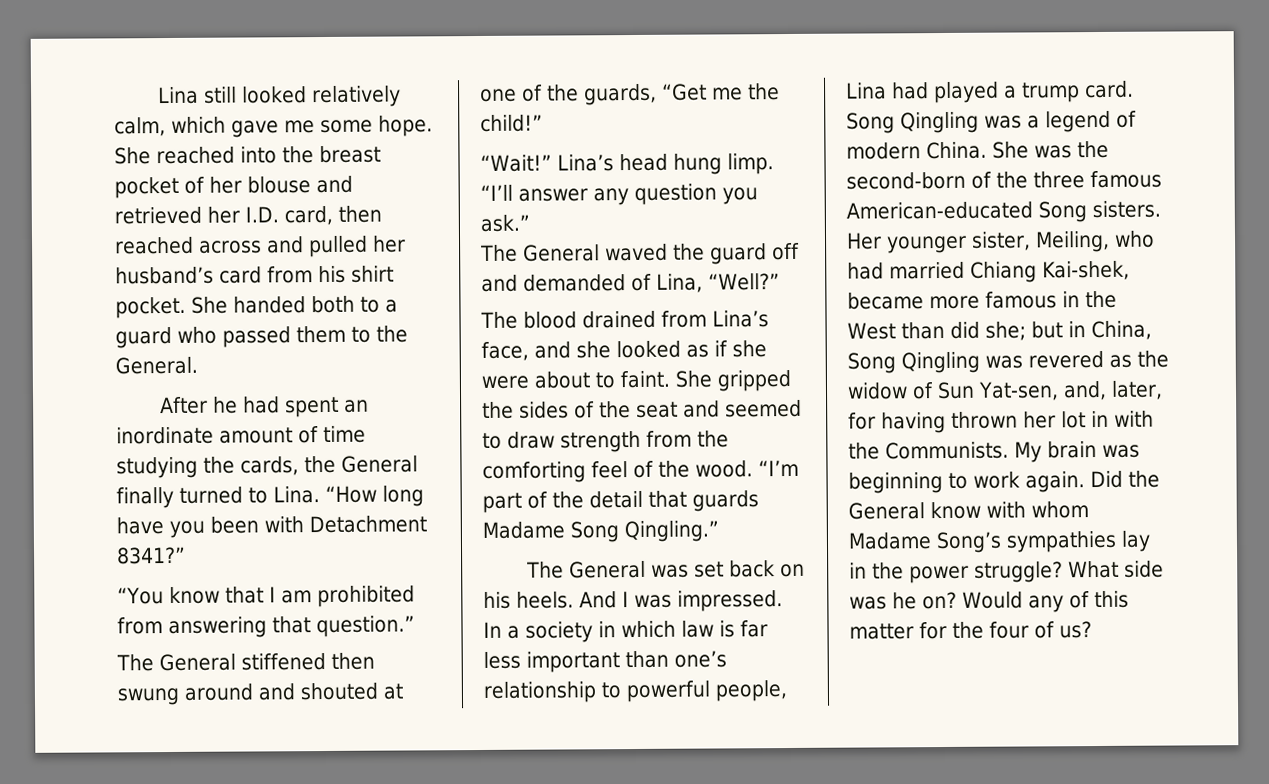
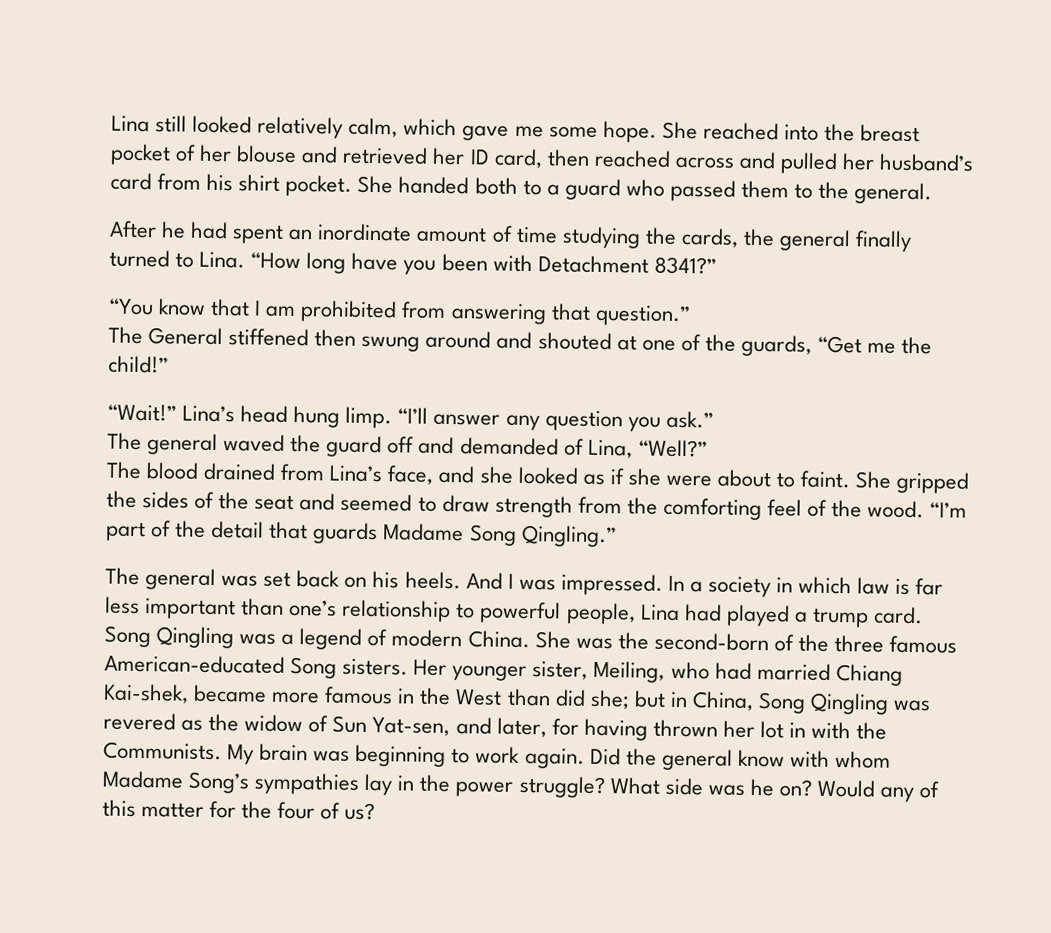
[245,206,279,223] I.D. -> [469,149,490,165] ID
[115,356,198,375] General. -> [854,182,933,205] general.
[341,455,418,473] General -> [778,229,851,252] general
[523,244,600,262] General -> [147,433,219,456] general
[568,560,646,579] General -> [145,568,217,591] general
[1062,380,1107,401] and, -> [455,717,492,735] and
[848,502,925,520] General -> [661,748,733,771] general

